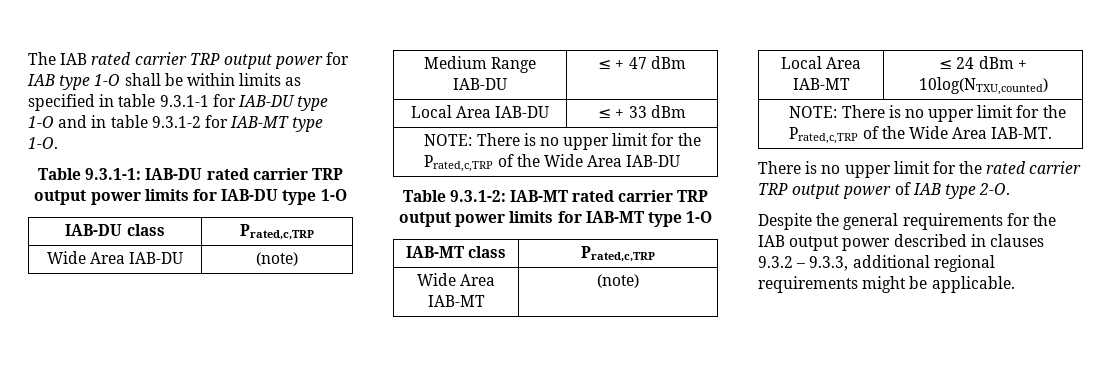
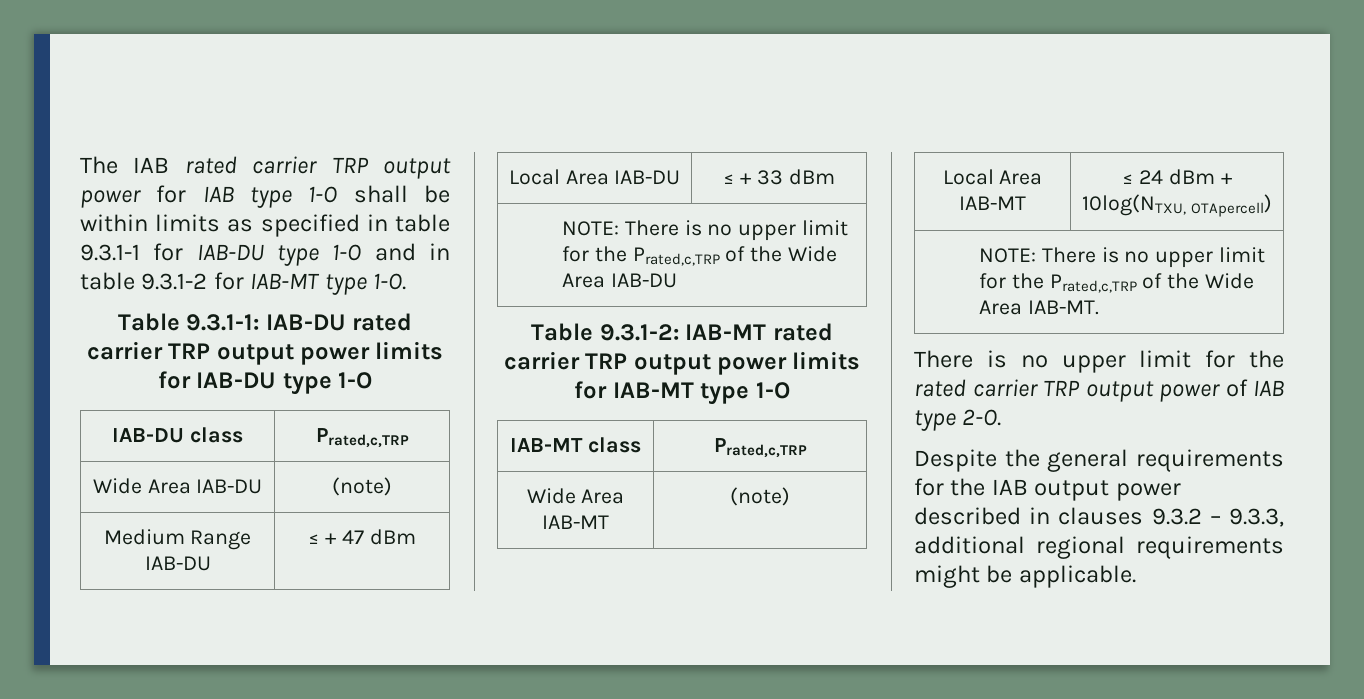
[918,77,1048,95] 10log(NTXU,counted) -> [1081,194,1273,217] 10log(NTXU, OTApercell)

